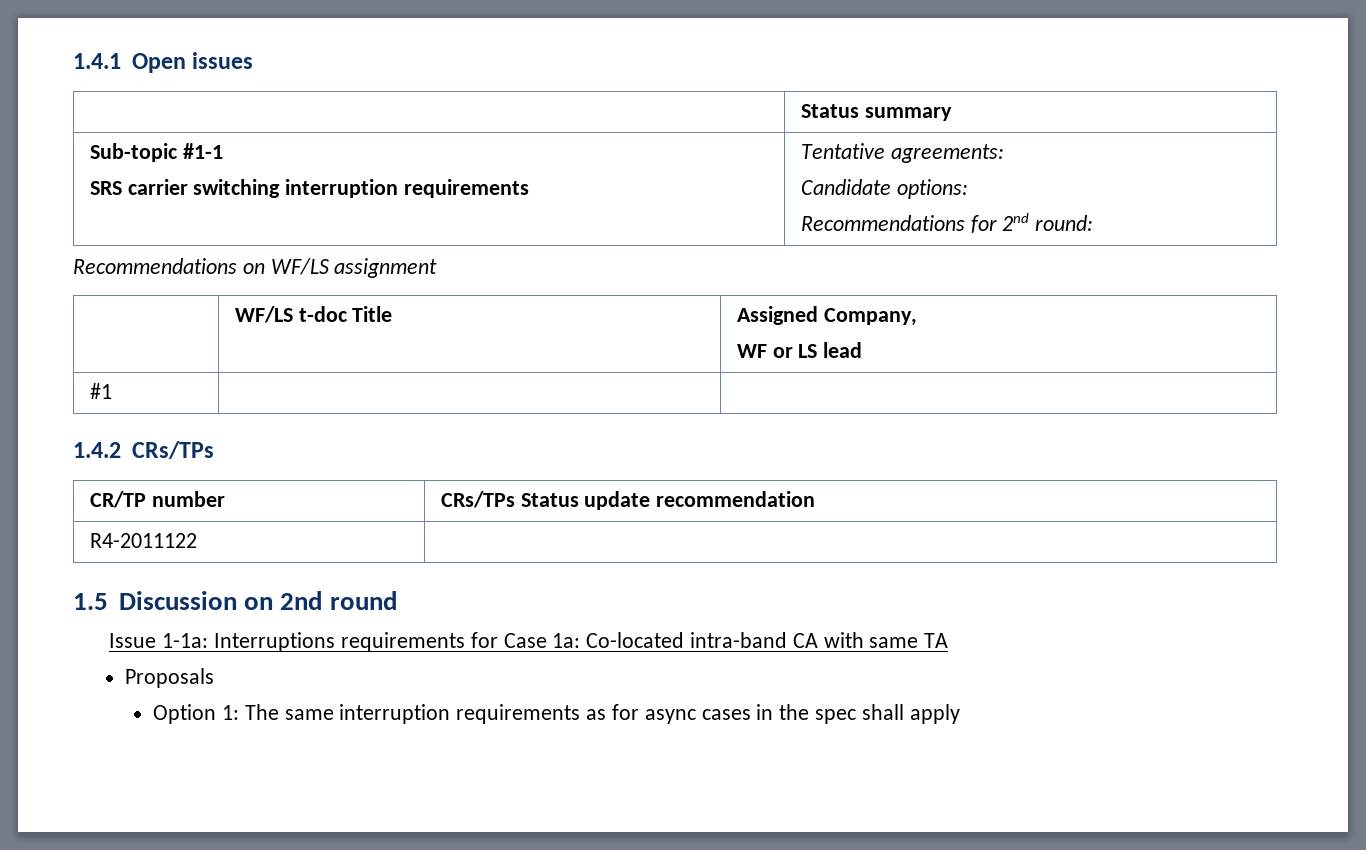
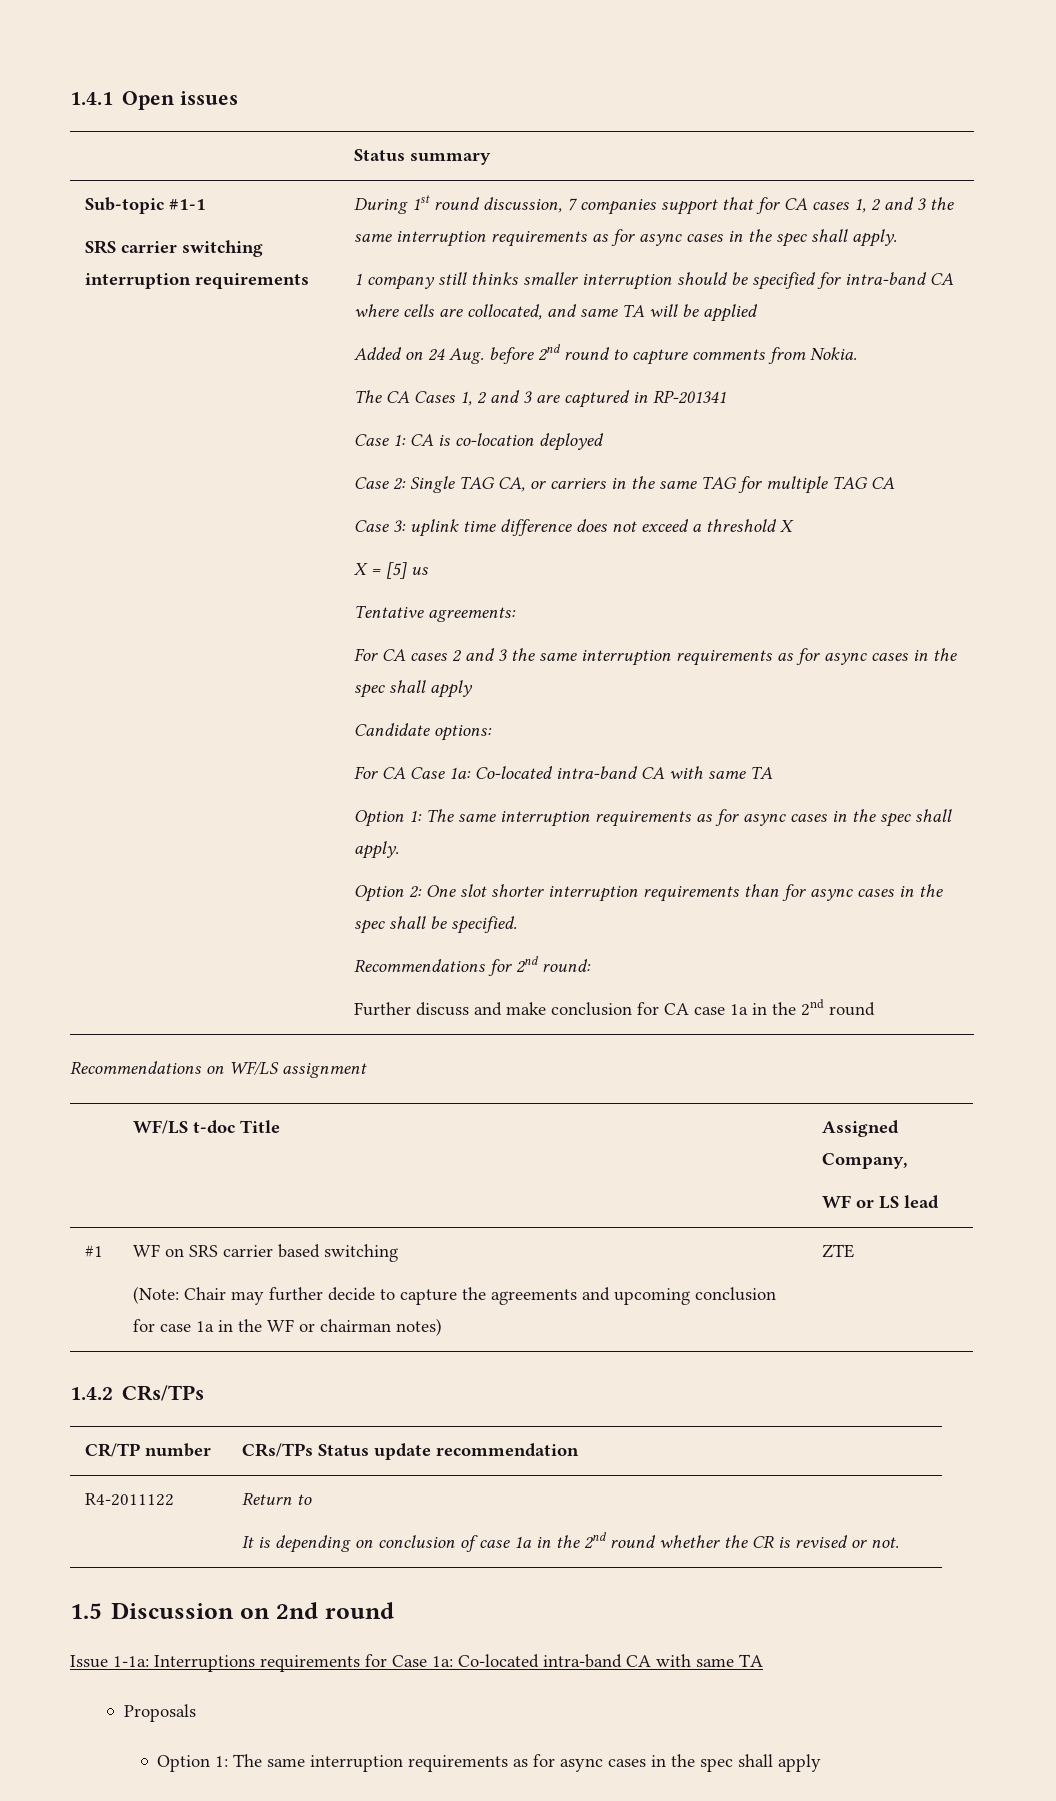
[800,143,1004,163] [800,179,968,199] [800,213,1094,233] Tentative agreements: // Candidate options: // Recommendations for 2nd round: -> [353,195,954,215] [353,229,897,247] [353,272,954,290] [353,304,758,322] [353,344,857,365] [353,390,726,408] [353,433,604,451] [353,476,895,494] [353,519,794,537] [353,562,428,579] [353,605,516,622] [353,648,957,666] [353,680,473,698] [353,723,492,741] [353,766,773,779] [353,809,952,827] [353,841,399,859] [353,884,943,902] [353,916,517,934] [353,956,591,976] [353,999,875,1016] During 1st round discussion, 7 companies support that for CA cases 1, 2 and 3 the same interruption requirements as for async cases in the spec shall apply. // 1 company still thinks smaller interruption should be specified for intra-band CA where cells are collocated, and same TA will be applied // Added on 24 Aug. before 2nd round to capture comments from Nokia. // The CA Cases 1, 2 and 3 are captured in RP-201341 // Case 1: CA is co-location deployed // Case 2: Single TAG CA, or carriers in the same TAG for multiple TAG CA // Case 3: uplink time difference does not exceed a threshold X // X = [5] us // Tentative agreements: // For CA cases 2 and 3 the same interruption requirements as for async cases in the spec shall apply // Candidate options: // For CA Case 1a: Co-located intra-band CA with same TA // Option 1: The same interruption requirements as for async cases in the spec shall apply. // Option 2: One slot shorter interruption requirements than for async cases in the spec shall be specified. // Recommendations for 2nd round: // Further discuss and make conclusion for CA case 1a in the 2nd round
(112, 391) | -> [132,1244,398,1262] [132,1286,776,1305] [132,1318,442,1336] [821,1244,854,1258] WF on SRS carrier based switching // (Note: Chair may further decide to capture the agreements and upcoming conclusion for case 1a in the WF or chairman notes) | ZTE
(197, 540) none -> [241,1492,312,1505] [241,1532,899,1553] Return to // It is depending on conclusion of case 1a in the 2nd round whether the CR is revised or not.

